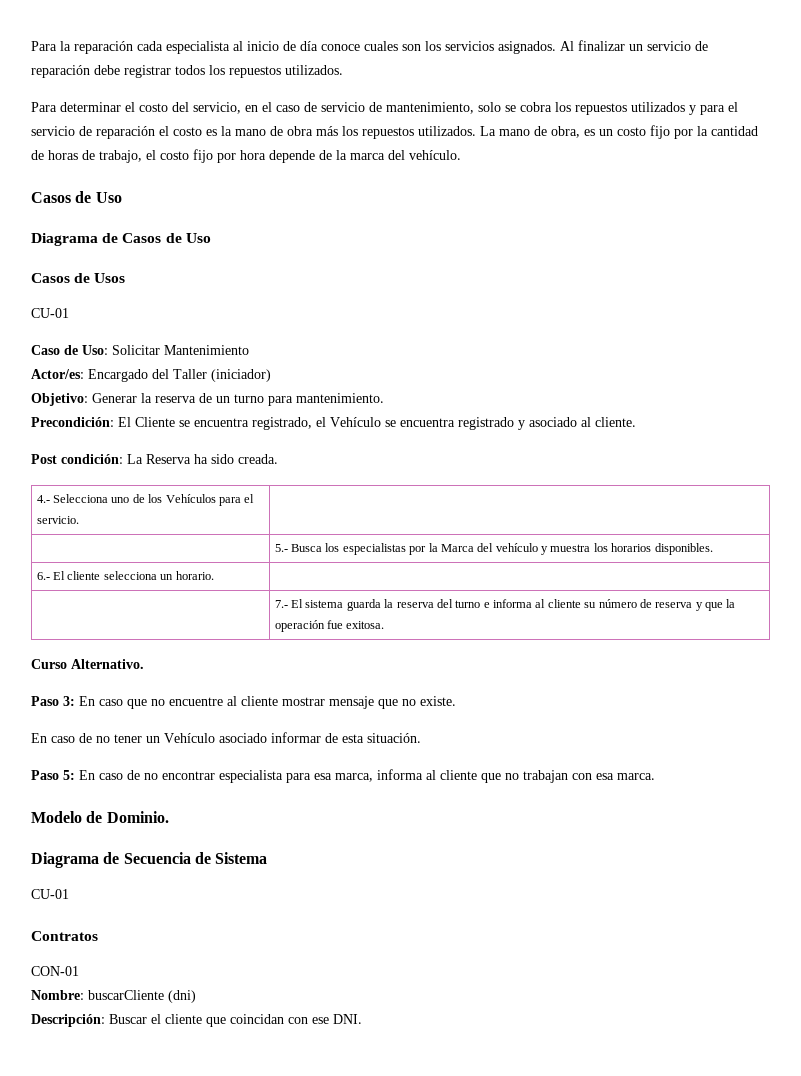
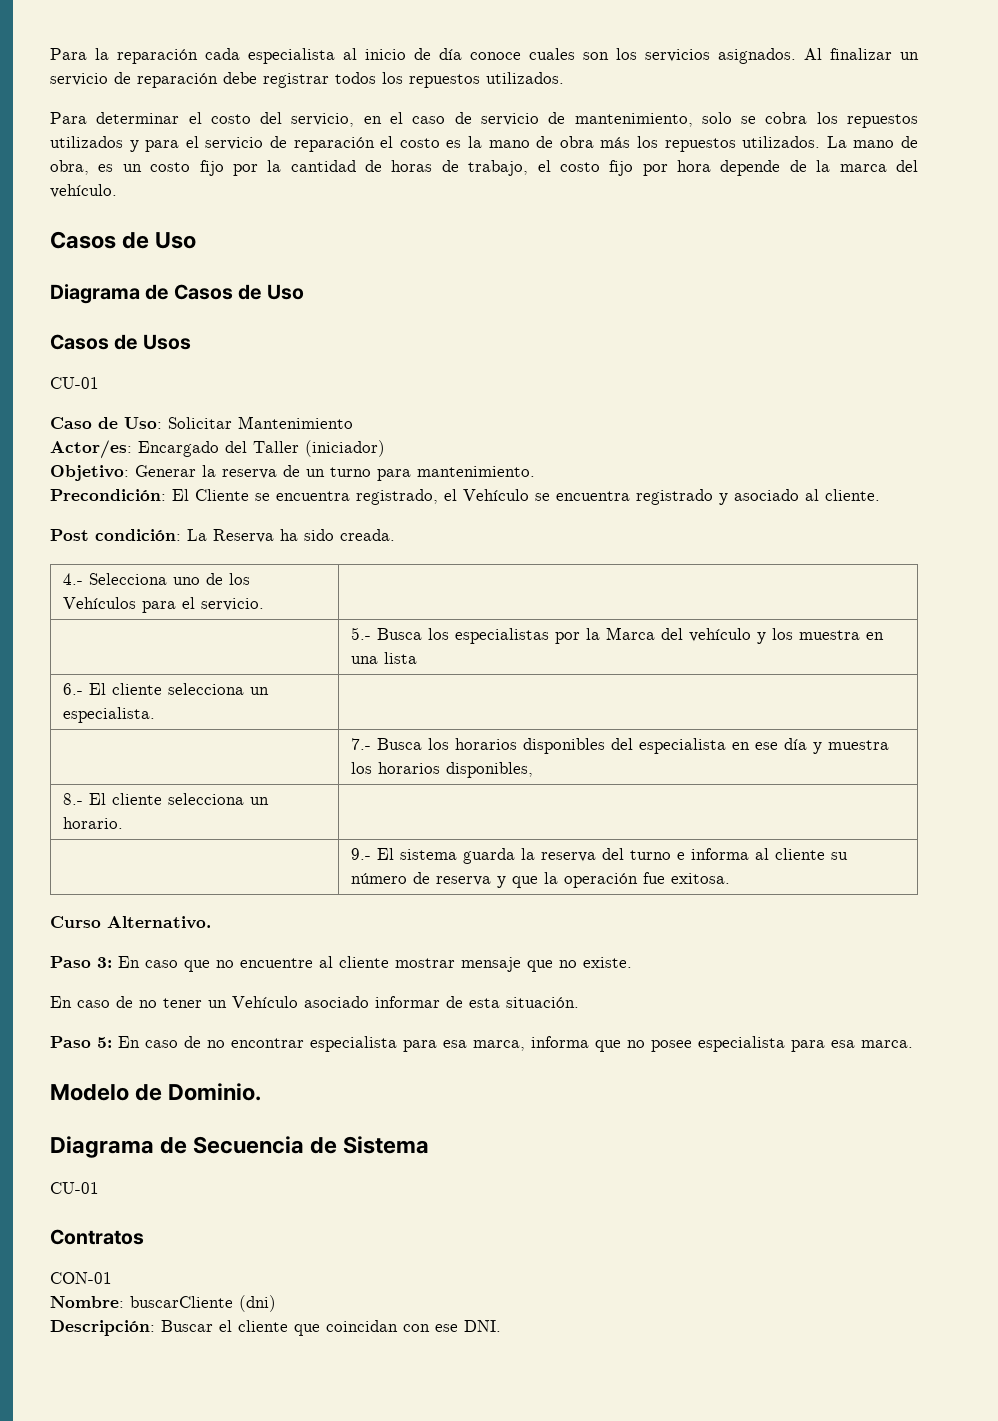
(549, 550) none -> [771,628,884,640] [350,652,417,664] [62,683,269,695] [62,707,155,723] [350,738,822,754] los muestra en una lista // 6.- El cliente selecciona un especialista. | // | 7.- Busca los horarios disponibles del especialista en ese día y
[654,543,713,555] [36,572,50,580] disponibles. // 6.- -> [445,762,533,778] [62,793,83,805] disponibles, // 8.-
[274,600,288,608] 7.- -> [350,848,371,860] 9.-
[426,770,592,783] al cliente que no trabajan con -> [595,1036,825,1052] que no posee especialista para

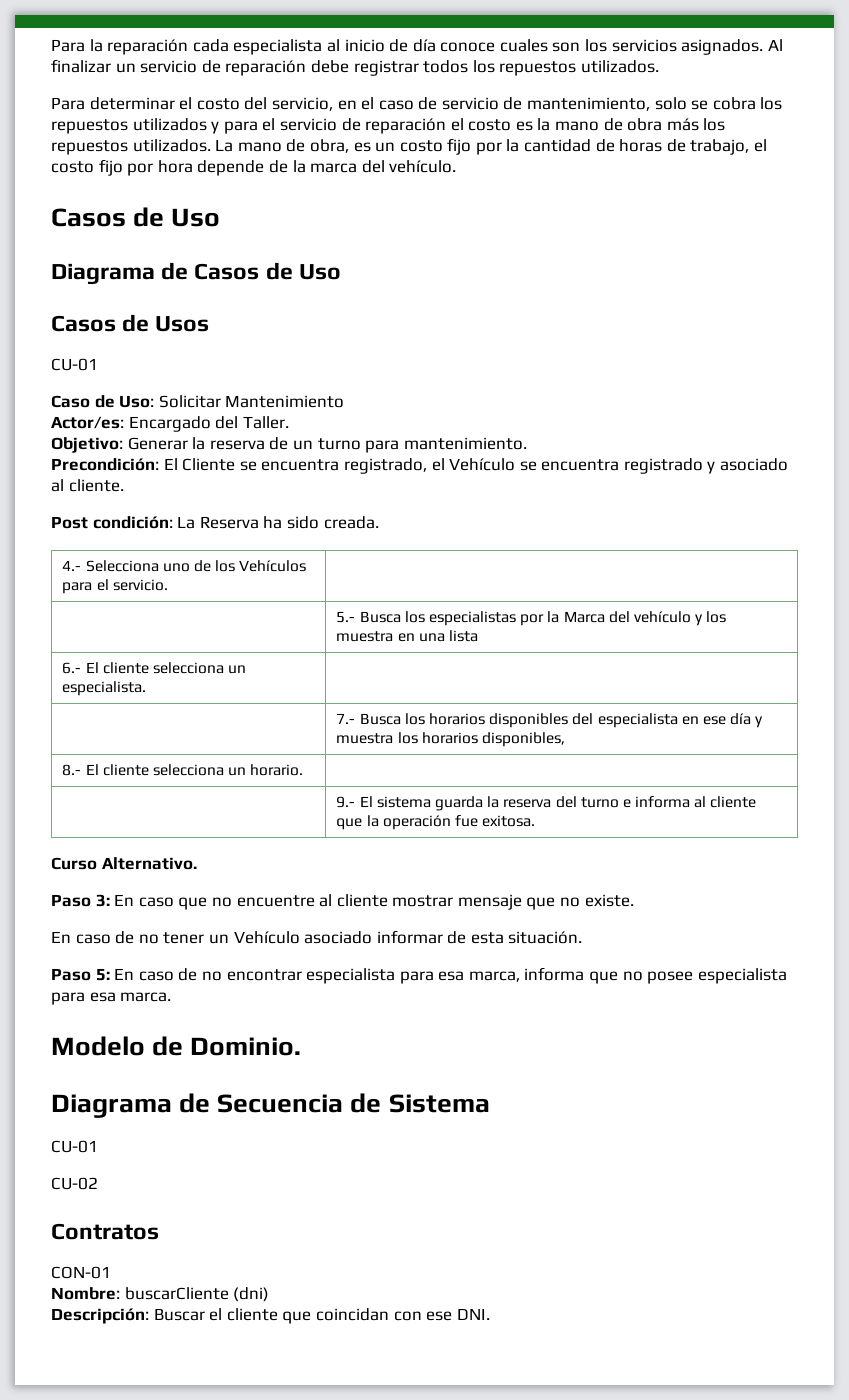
[253,440,385,457] Taller (iniciador) -> [242,416,289,429] Taller.
[830,852,848,860] [350,872,506,888] su número de reserva y -> (757, 802) none
(99, 1188) none -> [51,1177,98,1190] // CU-02

